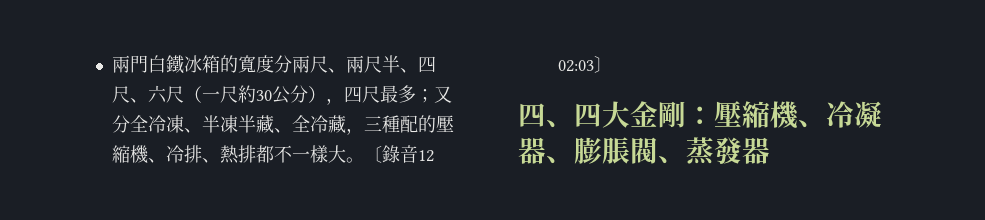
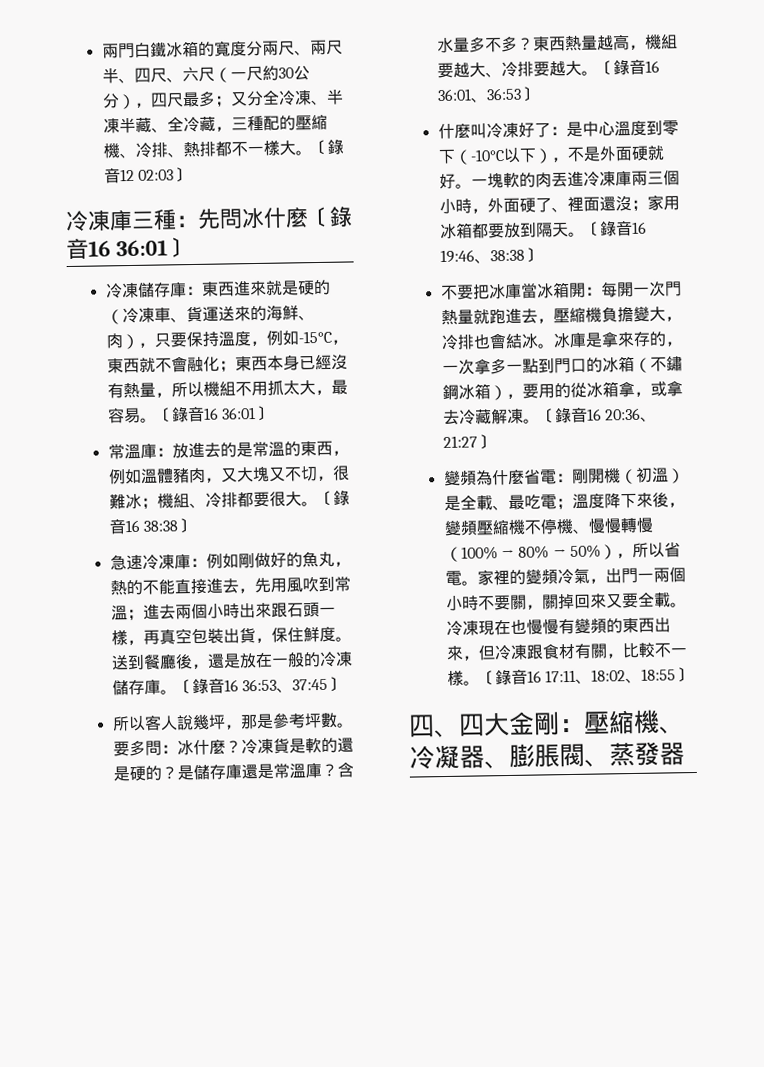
(613, 64) none -> [65,206,353,233] [66,237,190,260] [104,279,331,299] [105,305,315,325] [105,330,348,350] [106,354,348,374] [106,379,348,399] [106,405,273,424] [107,440,349,460] [107,465,350,485] [108,489,350,510] [108,518,195,535] [109,551,351,571] [109,576,351,596] [110,602,336,622] [110,626,352,646] [110,650,353,671] [111,676,345,696] [111,712,354,732] [112,737,354,757] [112,762,354,782] [436,33,678,54] [436,58,660,79] [436,86,538,103] [437,120,679,140] [437,145,665,165] [438,170,680,190] [438,194,680,215] [439,219,647,240] [439,247,541,264] [440,280,682,301] [440,305,682,326] [440,331,683,351] [441,355,683,375] [441,380,683,401] [442,406,658,426] [442,434,494,450] [442,467,685,487] [443,492,685,512] [443,517,654,537] [444,542,682,563] [444,567,686,586] [445,591,687,611] [445,617,671,636] [445,642,687,661] [446,667,693,686] // 冷凍庫三種：先問冰什麼〔錄音16 36:01〕 // 冷凍儲存庫：東西進來就是硬的（冷凍車、貨運送來的海鮮、肉），只要保持溫度，例如-15°C，東西就不會融化；東西本身已經沒有熱量，所以機組不用抓太大，最容易。〔錄音16 36:01〕 // 常溫庫：放進去的是常溫的東西，例如溫體豬肉，又大塊又不切，很難冰；機組、冷排都要很大。〔錄音16 38:38〕 // 急速冷凍庫：例如剛做好的魚丸，熱的不能直接進去，先用風吹到常溫；進去兩個小時出來跟石頭一樣，再真空包裝出貨，保住鮮度。送到餐廳後，還是放在一般的冷凍儲存庫。〔錄音16 36:53、37:45〕 // 所以客人說幾坪，那是參考坪數。要多問：冰什麼？冷凍貨是軟的還是硬的？是儲存庫還是常溫庫？含水量多不多？東西熱量越高，機組要越大、冷排要越大。〔錄音16 36:01、36:53〕 // 什麼叫冷凍好了：是中心溫度到零下（-10°C以下），不是外面硬就好。一塊軟的肉丟進冷凍庫兩三個小時，外面硬了、裡面還沒；家用冰箱都要放到隔天。〔錄音16 19:46、38:38〕 // 不要把冰庫當冰箱開：每開一次門熱量就跑進去，壓縮機負擔變大，冷排也會結冰。冰庫是拿來存的，一次拿多一點到門口的冰箱（不鏽鋼冰箱），要用的從冰箱拿，或拿去冷藏解凍。〔錄音16 20:36、21:27〕 // 變頻為什麼省電：剛開機（初溫）是全載、最吃電；溫度降下來後，變頻壓縮機不停機、慢慢轉慢（100% → 80% → 50%），所以省電。家裡的變頻冷氣，出門一兩個小時不要關，關掉回來又要全載。冷凍現在也慢慢有變頻的東西出來，但冷凍跟食材有關，比較不一樣。〔錄音16 17:11、18:02、18:55〕

